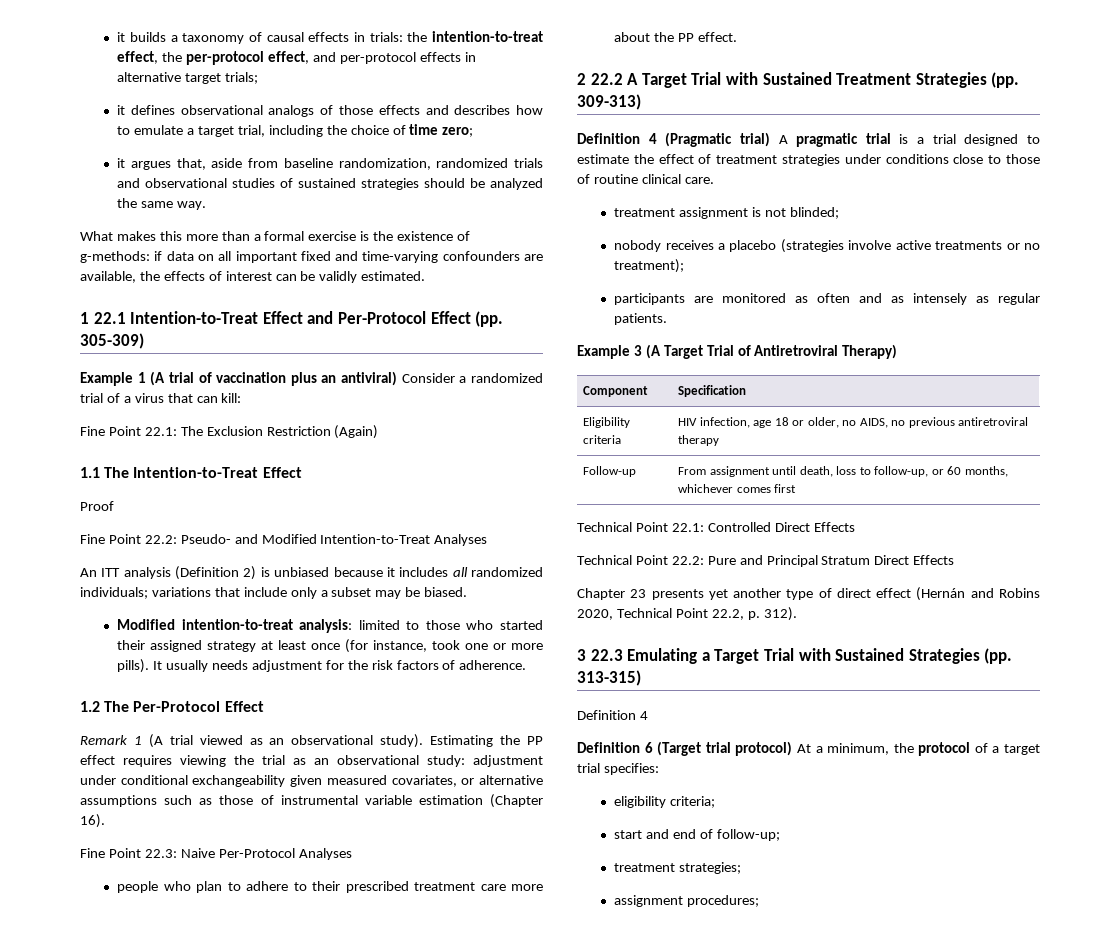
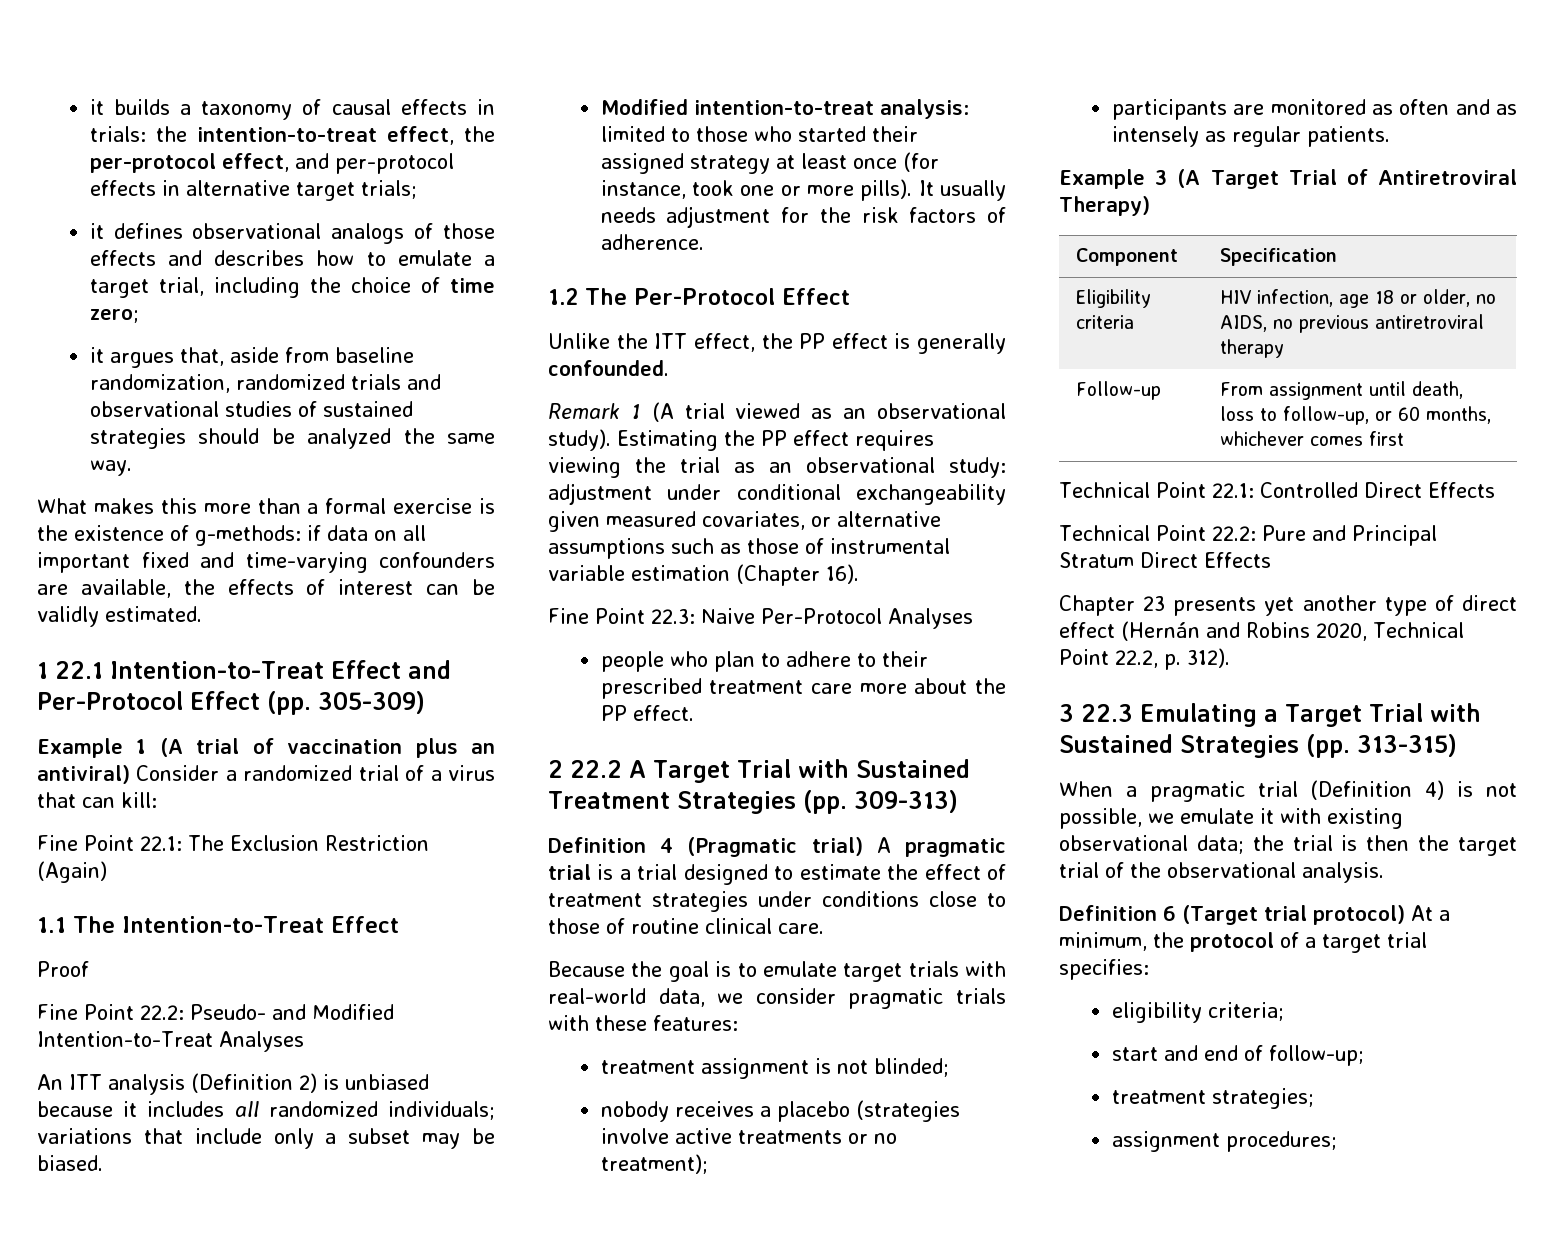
(264, 706) none -> [548,333,1006,354] [548,360,669,376] // Unlike the ITT effect, the PP effect is generally confounded.
(714, 180) none -> [548,961,1006,982] [548,988,1006,1009] [548,1015,738,1031] // Because the goal is to emulate target trials with real-world data, we consider pragmatic trials with these features:
[577,710,648,720] Definition 4 -> [1059,780,1517,802] [1059,808,1403,829] [1059,835,1517,856] [1059,862,1384,883] When a pragmatic trial (Definition 4) is not possible, we emulate it with existing observational data; the trial is then the target trial of the observational analysis.

